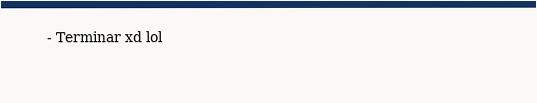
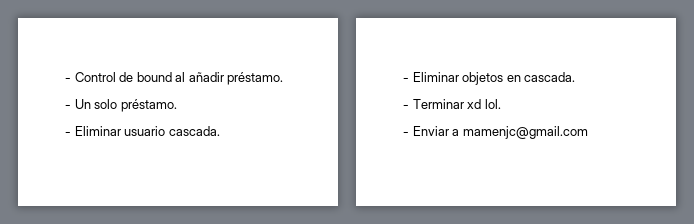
[46,31,163,43] - Terminar xd lol -> [65,72,284,85] [65,99,177,112] [65,126,220,136] [403,72,576,85] [403,99,501,109] [403,126,588,139] - Control de bound al añadir préstamo. // - Un solo préstamo. // - Eliminar usuario cascada. // - Eliminar objetos en cascada. // - Terminar xd lol. // - Enviar a mamenjc@gmail.com

